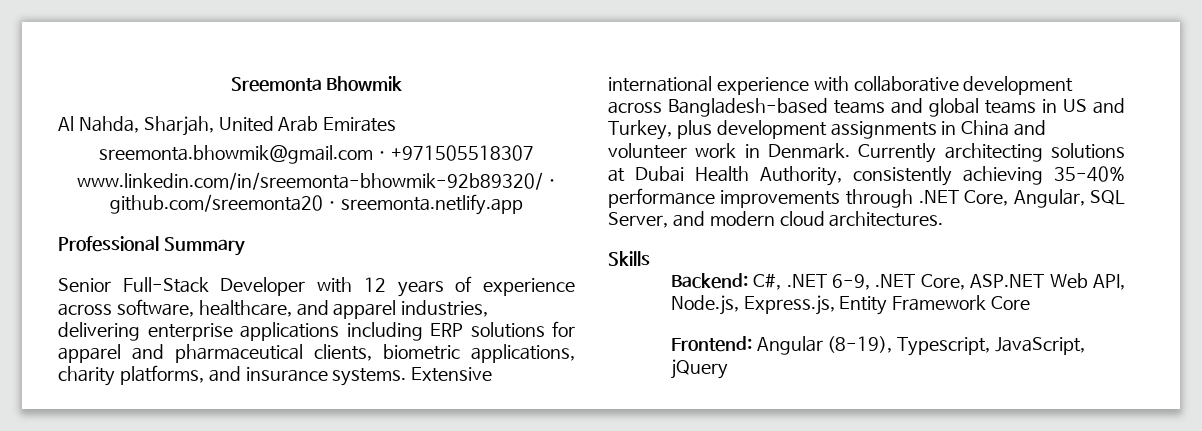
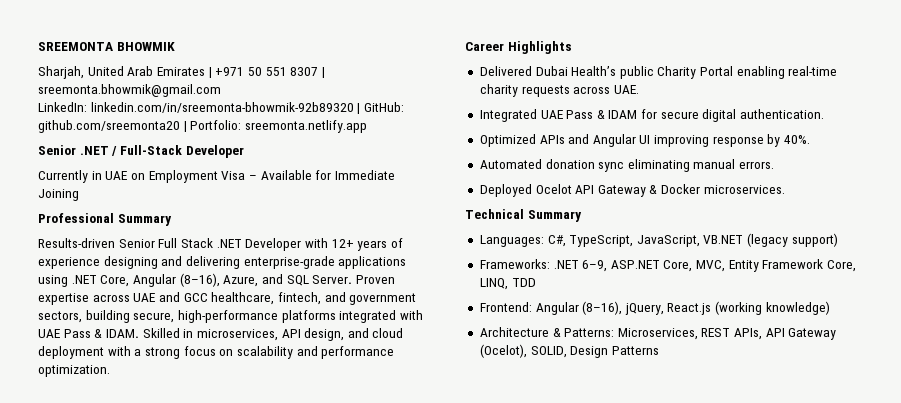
[230,76,403,92] [58,116,139,133] Sreemonta Bhowmik // Al Nahda, -> [38,42,175,51] SREEMONTA BHOWMIK //
[99,145,534,164] [77,172,556,190] [110,194,523,215] [58,236,245,256] [58,277,209,293] // sreemonta.bhowmik@gmail.com · +971505518307 // www.linkedin.com/in/sreemonta-bhowmik-92b89320/ · github.com/sreemonta20 · sreemonta.netlify.app // Professional Summary // Senior Full-Stack -> [208,67,325,78] [38,84,221,97] [38,102,404,114] [38,120,367,133] [38,145,244,158] [38,170,395,183] [38,189,79,201] [38,213,172,226] [38,238,242,248] | +971 50 551 8307 | sreemonta.bhowmik@gmail.com // LinkedIn: linkedin.com/in/sreemonta-bhowmik-92b89320 | GitHub: github.com/sreemonta20 | Portfolio: sreemonta.netlify.app // Senior .NET / Full-Stack Developer // Currently in UAE on Employment Visa – Available for Immediate Joining // Professional Summary // Results-driven Senior Full Stack .NET
[363,277,386,292] 12 -> [331,239,354,248] 12+
[58,299,489,319] [58,321,575,341] [58,344,575,363] [58,365,493,386] [608,76,1074,95] [608,98,1126,117] [608,120,1047,140] [608,143,1125,163] [608,166,1125,186] [608,188,1125,208] [608,211,944,228] [608,251,650,266] [670,273,1125,290] [670,295,1031,315] [670,336,1086,356] [670,359,728,379] across software, healthcare, and apparel industries, delivering enterprise applications including ERP solutions for apparel and pharmaceutical clients, biometric applications, charity platforms, and insurance systems. Extensive international experience with collaborative development across Bangladesh-based teams and global teams in US and Turkey, plus development assignments in China and volunteer work in Denmark. Currently architecting solutions at Dubai Health Authority, consistently achieving 35-40% performance improvements through .NET Core, Angular, SQL Server, and modern cloud architectures. // Skills // Backend: C#, .NET 6-9, .NET Core, ASP.NET Web API, Node.js, Express.js, Entity Framework Core // Frontend: Angular (8-19), Typescript, JavaScript, jQuery -> [103,256,407,269] [38,273,395,287] [38,292,417,305] [38,310,423,323] [38,328,404,341] [38,346,395,359] [38,365,110,377] [465,41,572,54] [479,66,838,79] [479,84,639,97] [479,109,825,122] [479,134,811,147] [479,159,775,172] [479,184,785,197] [465,209,582,222] [479,233,838,247] [479,259,857,272] [479,278,536,290] [479,301,830,315] [479,327,837,340] [479,344,659,358] designing and delivering enterprise-grade applications using .NET Core, Angular (8–16), Azure, and SQL Server. Proven expertise across UAE and GCC healthcare, fintech, and government sectors, building secure, high-performance platforms integrated with UAE Pass & IDAM. Skilled in microservices, API design, and cloud deployment with a strong focus on scalability and performance optimization. // Career Highlights // Delivered Dubai Health’s public Charity Portal enabling real-time charity requests across UAE. // Integrated UAE Pass & IDAM for secure digital authentication. // Optimized APIs and Angular UI improving response by 40%. // Automated donation sync eliminating manual errors. // Deployed Ocelot API Gateway & Docker microservices. // Technical Summary // Languages: C#, TypeScript, JavaScript, VB.NET (legacy support) // Frameworks: .NET 6–9, ASP.NET Core, MVC, Entity Framework Core, LINQ, TDD // Frontend: Angular (8–16), jQuery, React.js (working knowledge) // Architecture & Patterns: Microservices, REST APIs, API Gateway (Ocelot), SOLID, Design Patterns

